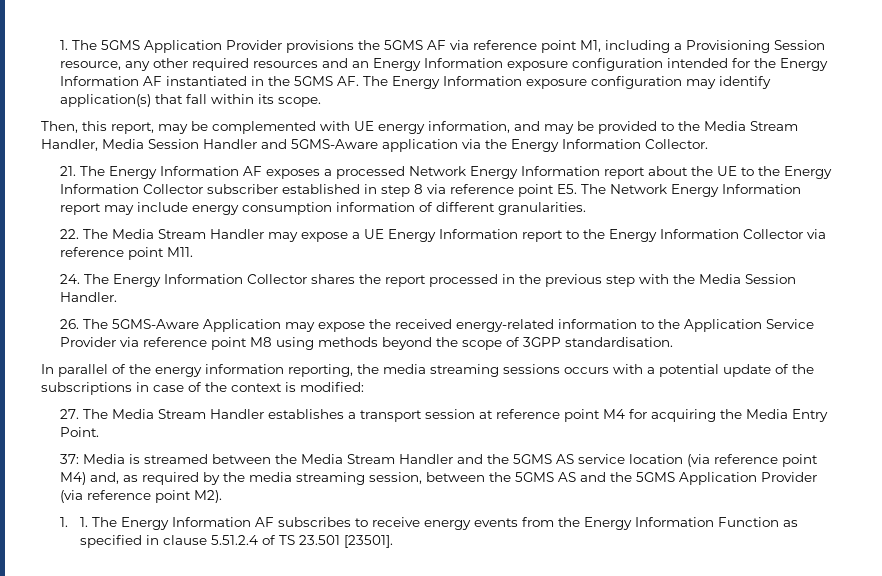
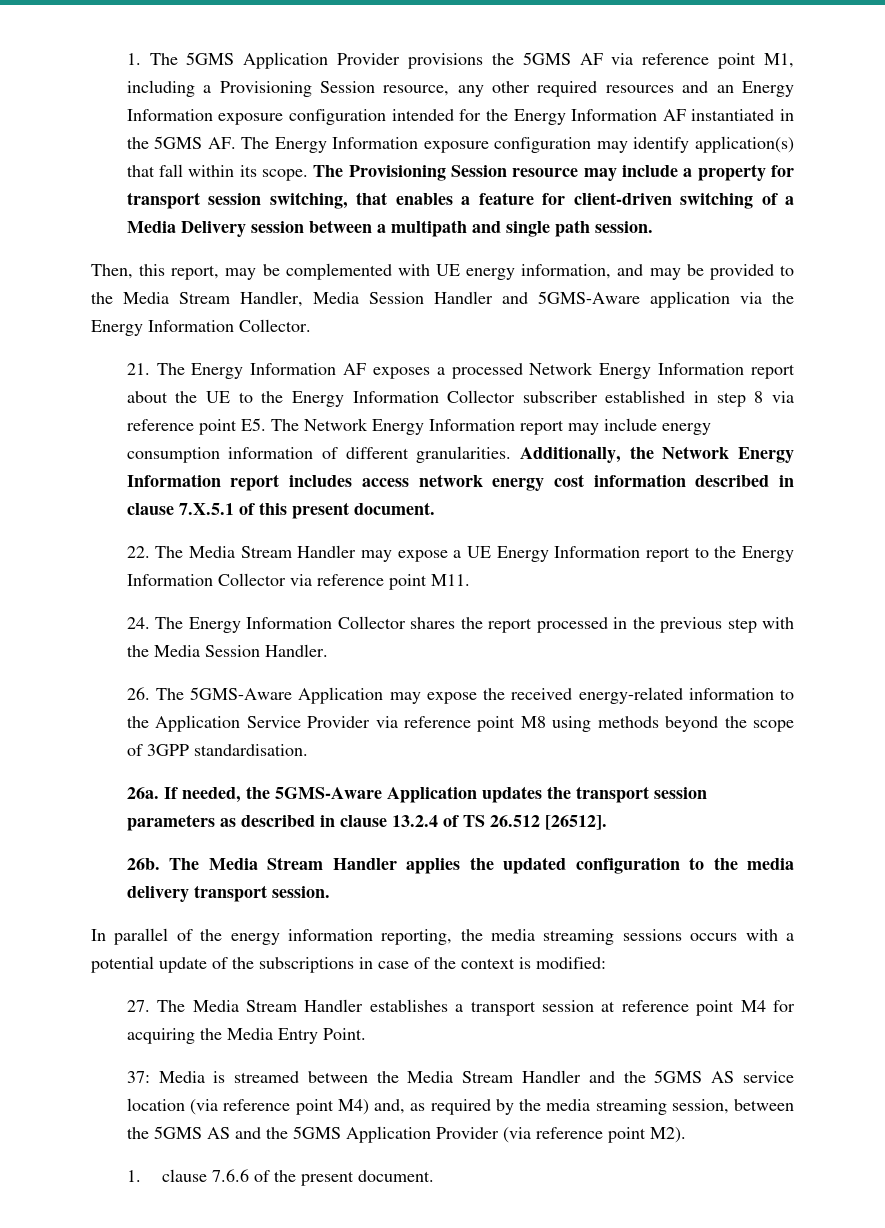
(322, 102) none -> [313,164,794,181] [126,192,794,209] [126,220,653,237] The Provisioning Session resource may include a property for transport session switching, that enables a feature for client-driven switching of a Media Delivery session between a multipath and single path session.
(587, 208) none -> [520,446,794,463] [126,474,794,491] [126,502,435,519] Additionally, the Network Energy Information report includes access network energy cost information described in clause 7.X.5.1 of this present document.
(674, 342) none -> [126,786,707,803] [126,814,607,831] [126,857,794,874] [126,885,330,902] // 26a. If needed, the 5GMS-Aware Application updates the transport session parameters as described in clause 13.2.4 of TS 26.512 [26512]. // 26b. The Media Stream Handler applies the updated configuration to the media delivery transport session.
[79,517,798,530] [79,535,393,548] 1. The Energy Information AF subscribes to receive energy events from the Energy Information Function as specified in clause 5.51.2.4 of TS 23.501 [23501]. -> [162,1169,435,1186] clause 7.6.6 of the present document.

